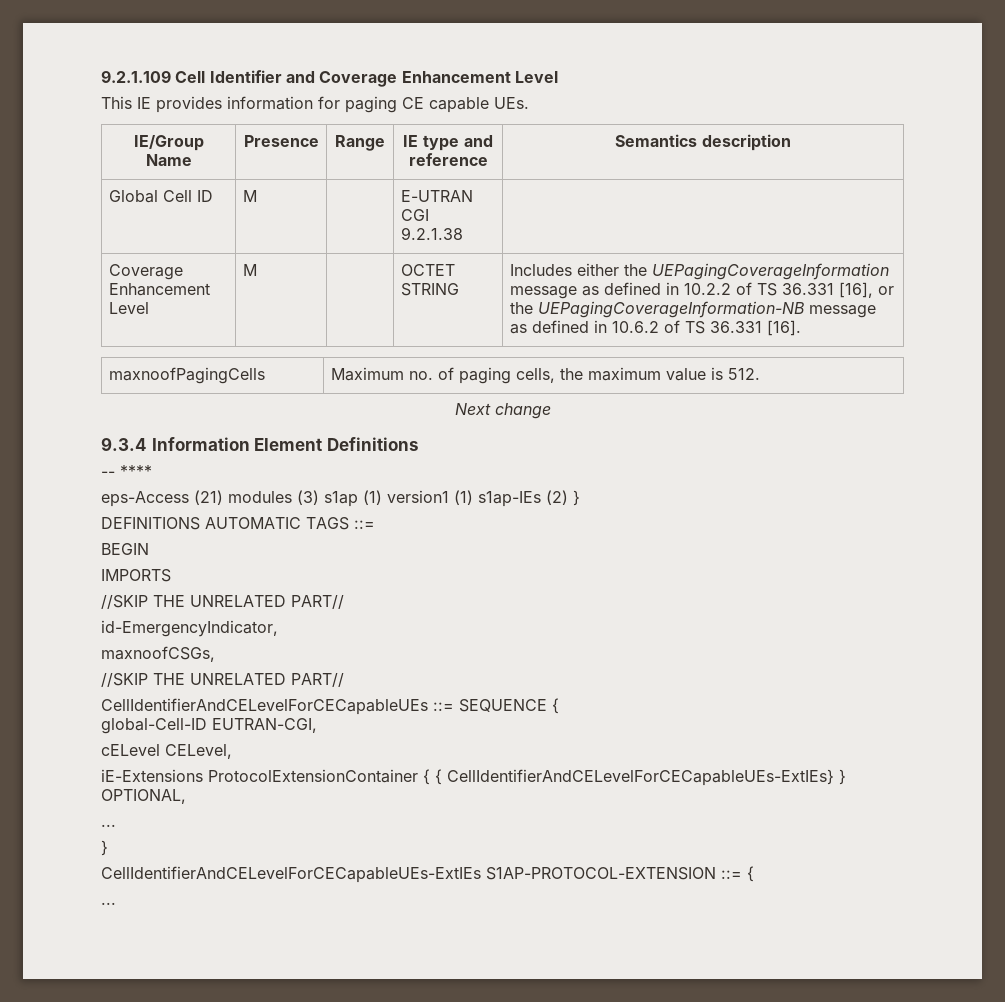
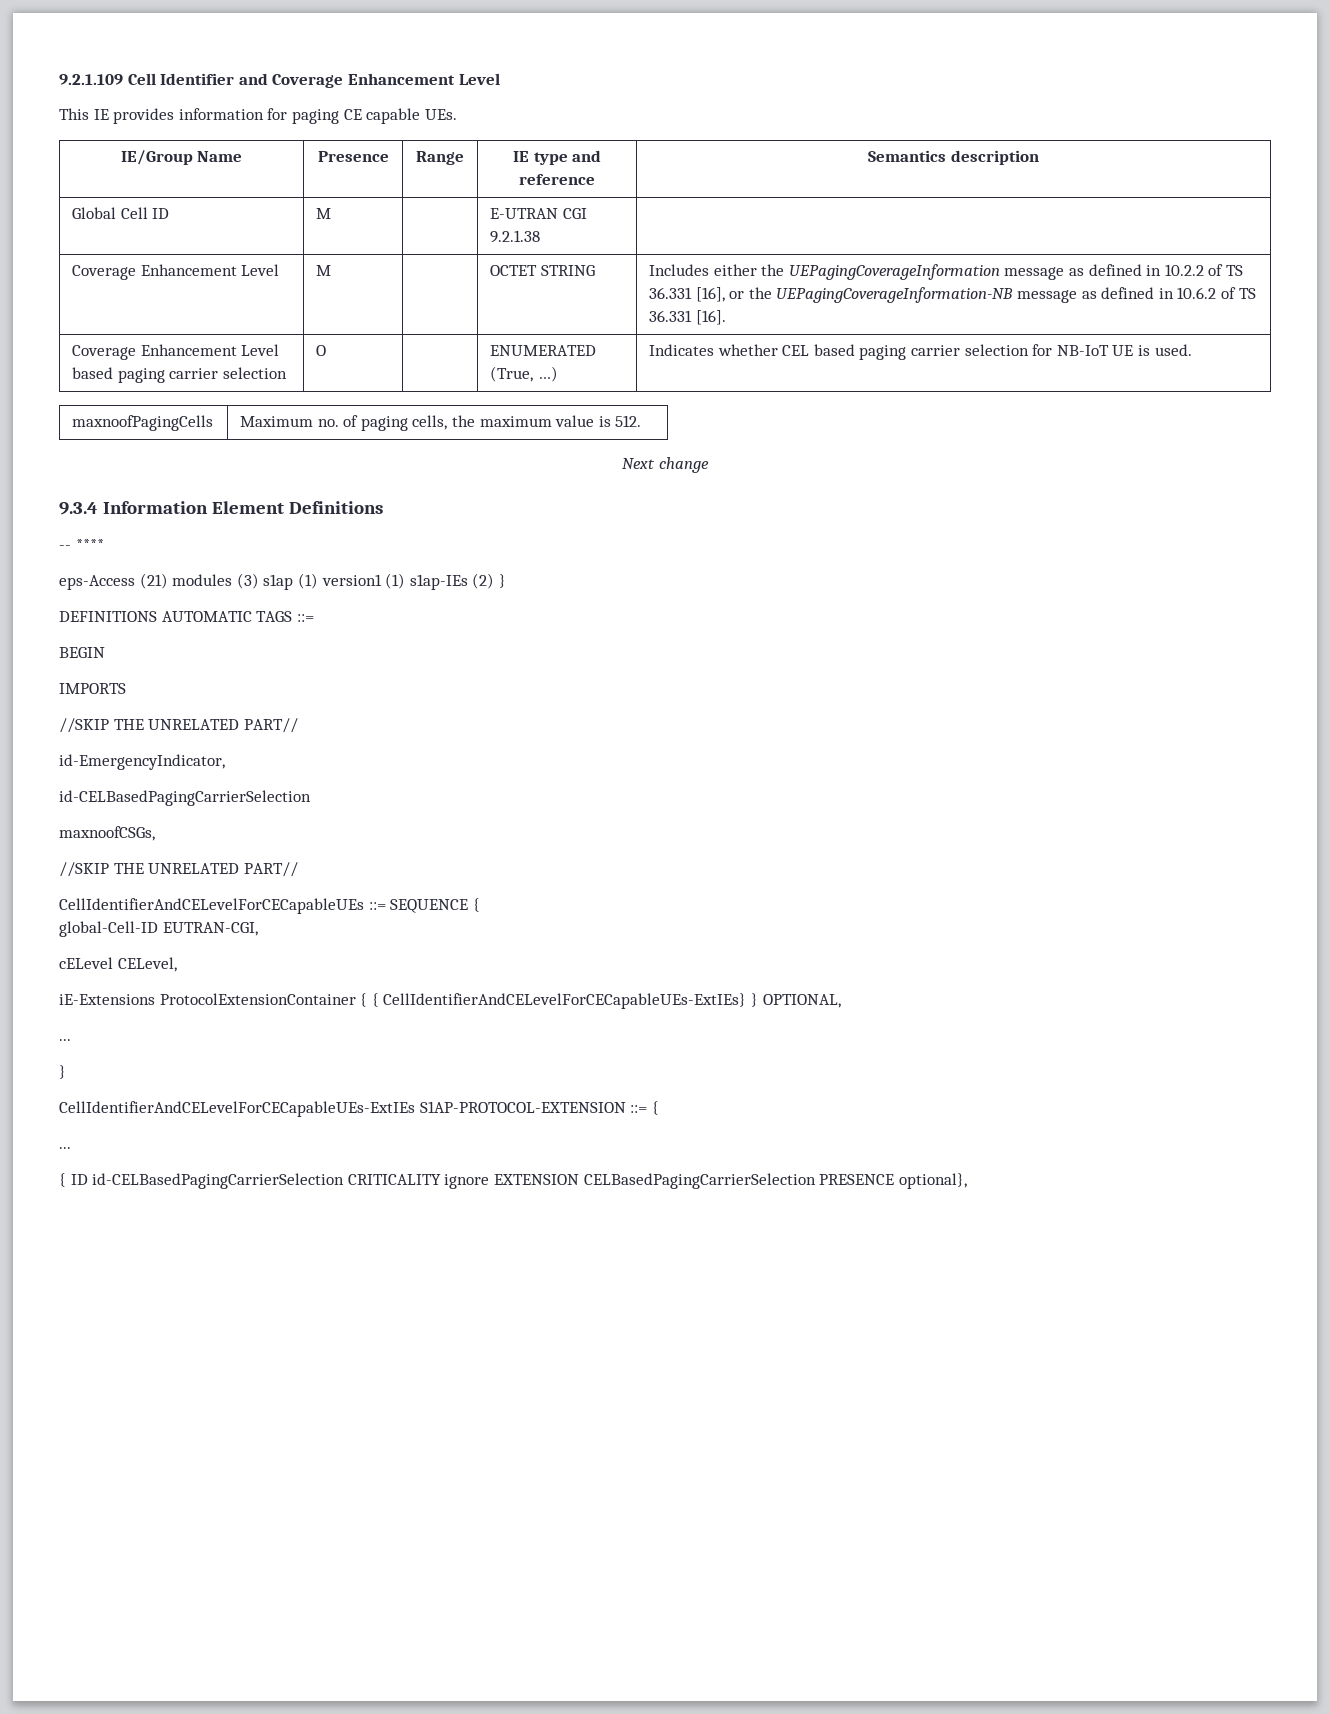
(801, 328) none -> [72,344,280,360] [72,367,287,383] [316,345,327,356] [490,345,597,356] [490,366,558,382] [649,344,1192,360] // Coverage Enhancement Level based paging carrier selection | O | | ENUMERATED (True, …) | Indicates whether CEL based paging carrier selection for NB-IoT UE is used.
(278, 628) none -> [59,790,311,806] // id-CELBasedPagingCarrierSelection
(116, 903) none -> [59,1173,967,1189] // { ID id-CELBasedPagingCarrierSelection CRITICALITY ignore EXTENSION CELBasedPagingCarrierSelection PRESENCE optional},

